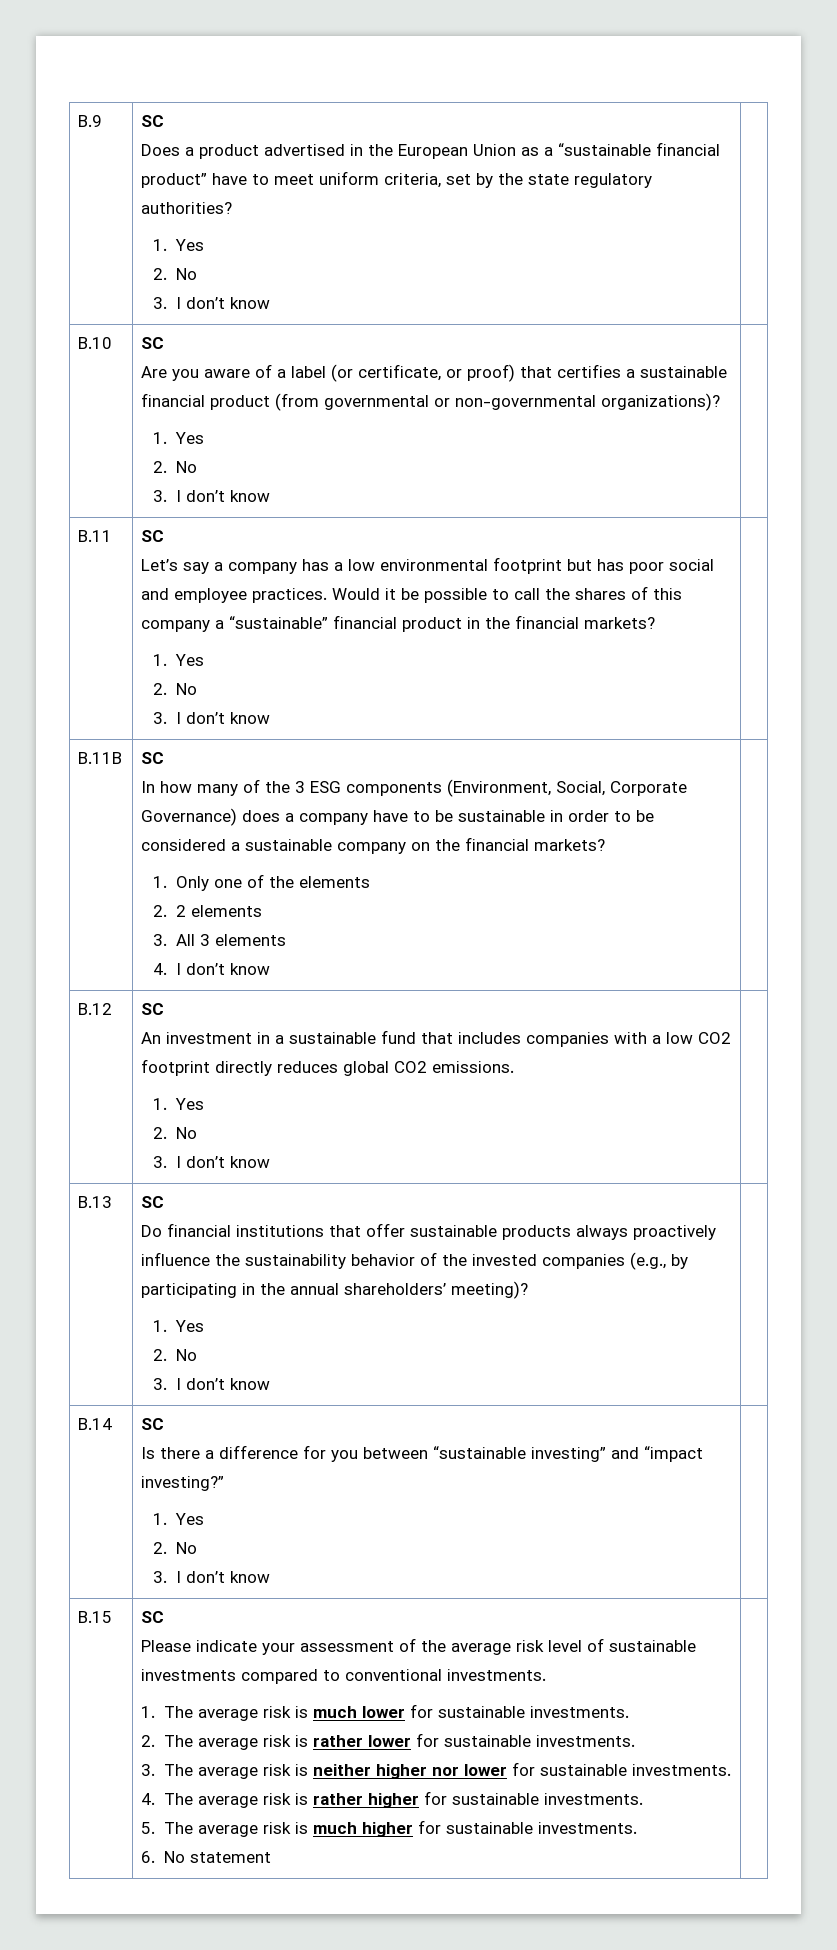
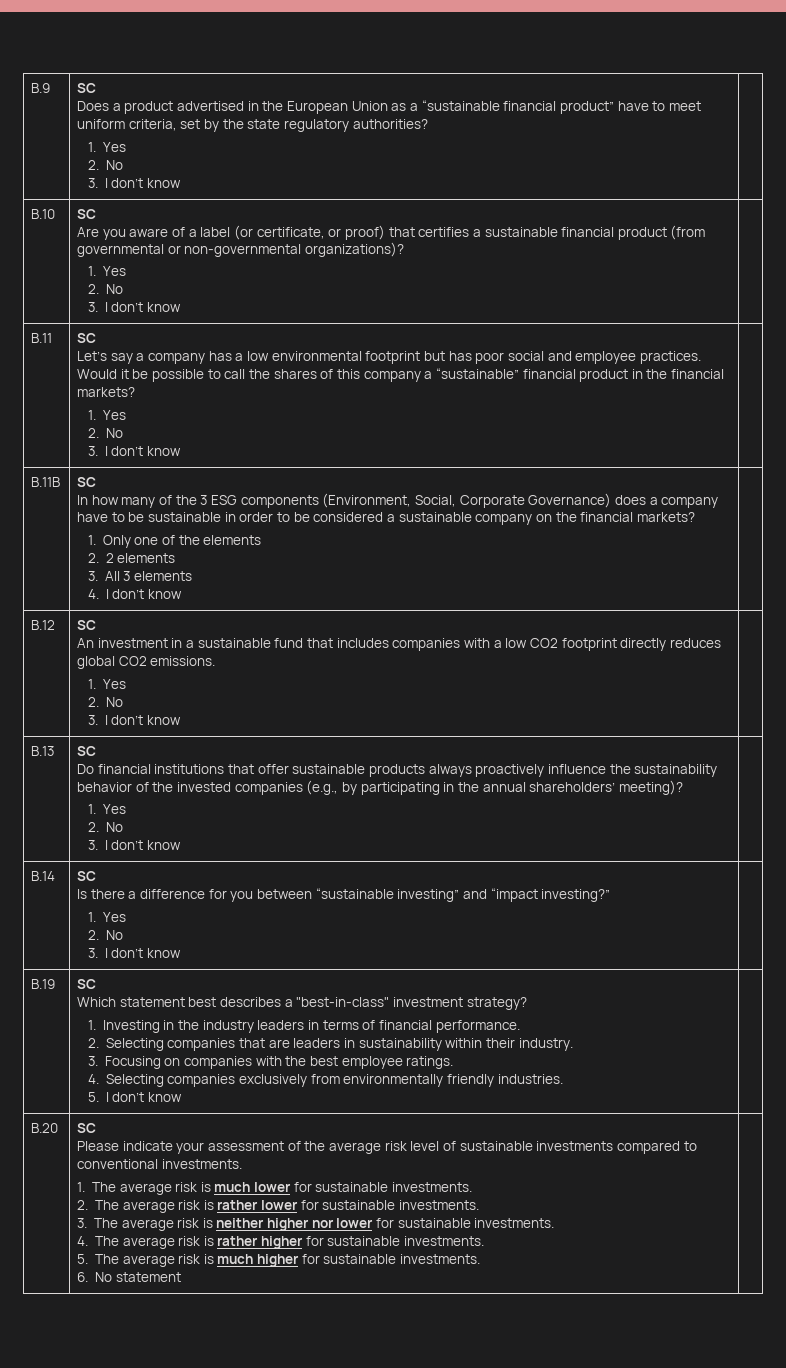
[78,1611,113,1623] B.15 -> [31,979,56,989] [77,979,97,989] [77,997,527,1010] [88,1020,520,1033] [88,1038,573,1051] [88,1056,454,1069] [88,1074,563,1087] [88,1092,183,1102] [31,1123,59,1133] B.19 | SC // Which statement best describes a "best-in-class" investment strategy? // 1. Investing in the industry leaders in terms of financial performance. // 2. Selecting companies that are leaders in sustainability within their industry. // 3. Focusing on companies with the best employee ratings. // 4. Selecting companies exclusively from environmentally friendly industries. // 5. I don’t know | // B.20

